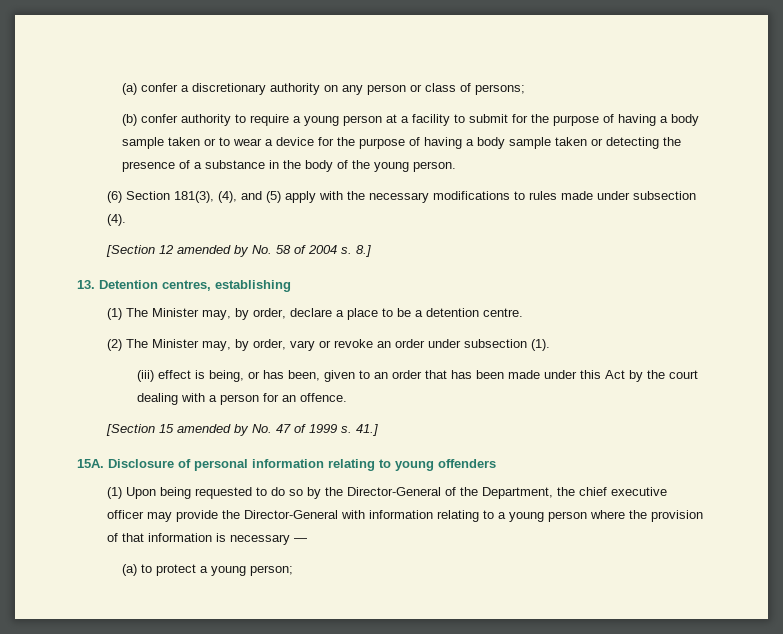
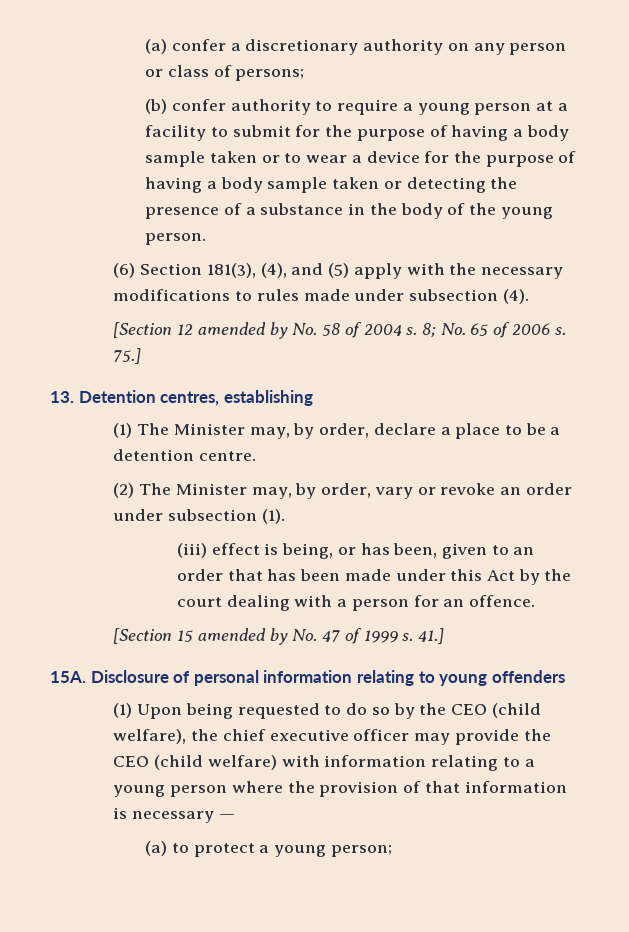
[355,245,371,257] 8.] -> [421,322,566,338] [113,348,142,364] 8; No. 65 of 2006 s. 75.]
[346,487,553,499] Director-General of the Department, -> [450,703,541,718] [113,729,187,744] CEO (child welfare),
[243,510,338,519] Director-General -> [113,755,277,770] CEO (child welfare)

